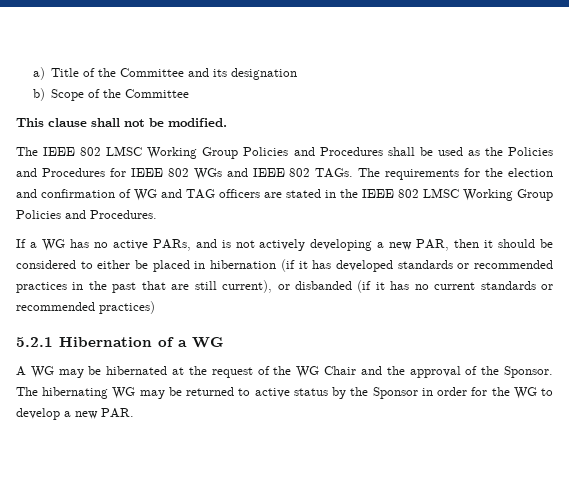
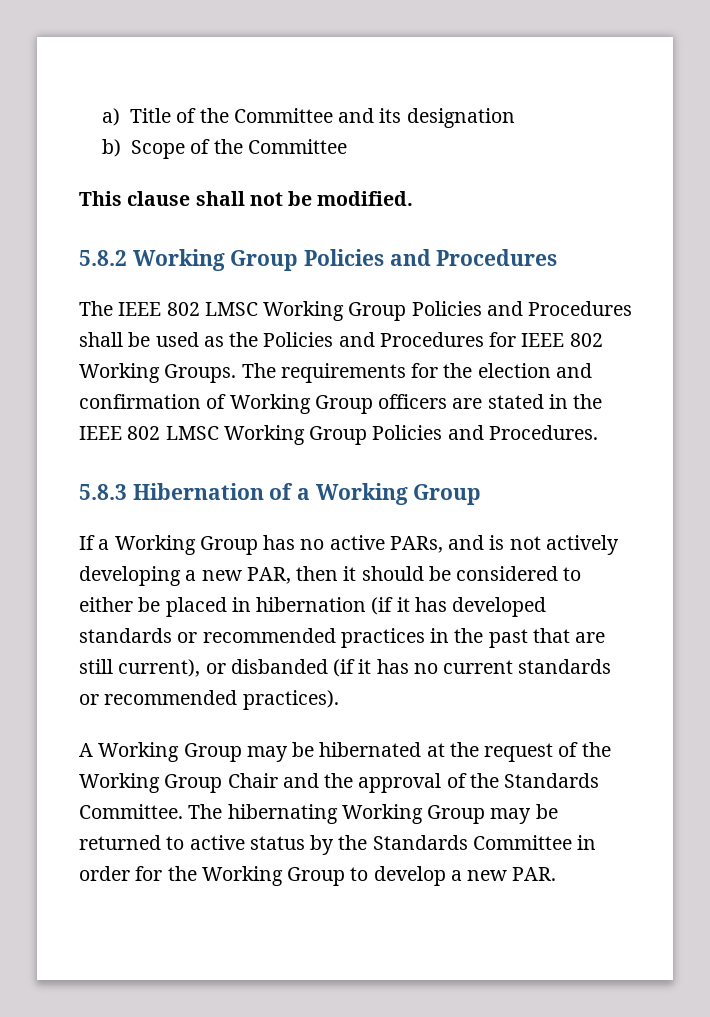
(227, 122) none -> [79,249,558,271] // 5.8.2 Working Group Policies and Procedures
[193,168,354,180] WGs and IEEE 802 TAGs. -> [79,363,237,383] Working Groups.
[134,189,215,201] WG and TAG -> [229,394,373,414] Working Group
(157, 214) none -> [79,483,482,505] // 5.8.3 Hibernation of a Working Group
[41,239,65,251] WG -> [114,535,258,555] Working Group
[99,301,155,314] [16,337,224,348] practices) // 5.2.1 Hibernation of a WG -> [242,690,339,710] practices).
[30,366,54,378] WG -> [98,742,242,762] Working Group
[296,366,320,378] WG -> [79,773,223,793] Working Group
[503,366,553,378] [16,387,136,399] Sponsor. The hibernating WG -> [504,773,600,788] [79,804,486,824] Standards Committee. The hibernating Working Group
[372,387,418,399] Sponsor -> [372,835,572,850] Standards Committee
[513,387,537,399] WG -> [201,866,346,886] Working Group

